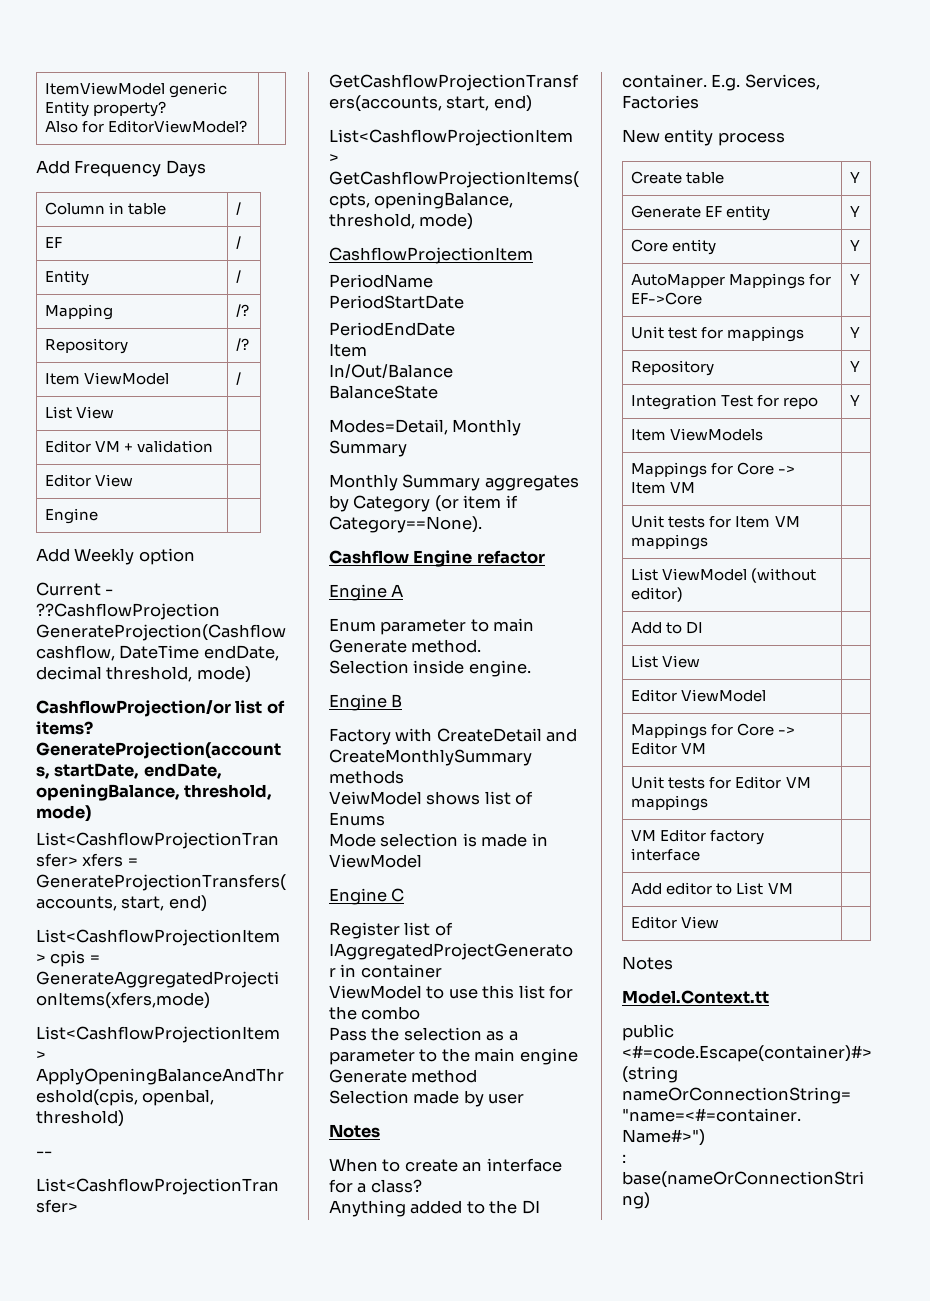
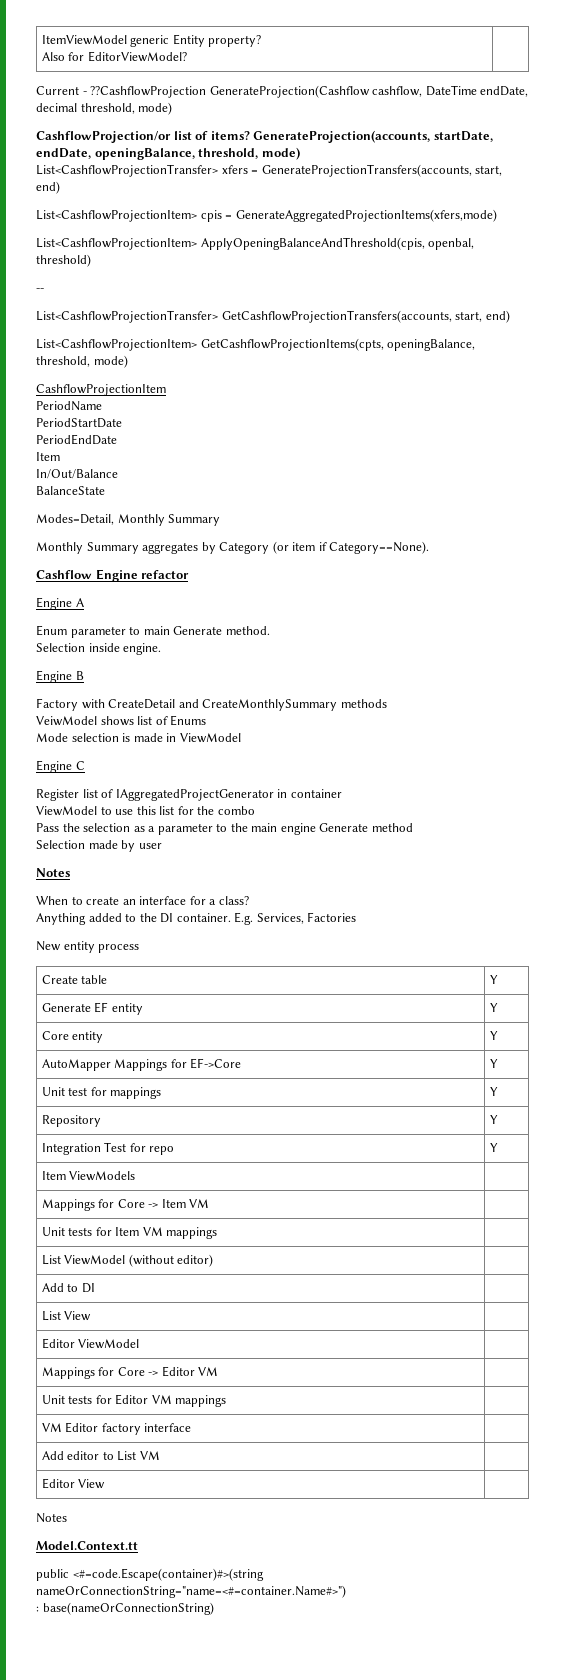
[36,160,206,177] [45,202,167,215] [236,202,242,215] [45,237,63,248] [236,236,242,249] [45,270,90,286] [236,270,242,283] [45,304,114,320] [236,304,250,317] [45,338,129,354] [236,338,250,351] [45,372,170,385] [236,372,242,385] [45,406,115,419] [45,440,214,453] [45,474,134,487] [45,508,99,524] [36,548,195,565] // Add Frequency Days // Column in table | / // EF | / // Entity | / // Mapping | /? // Repository | /? // Item ViewModel | / // List View | // Editor VM + validation | // Editor View | // Engine | // Add Weekly option -> (187, 56) none

